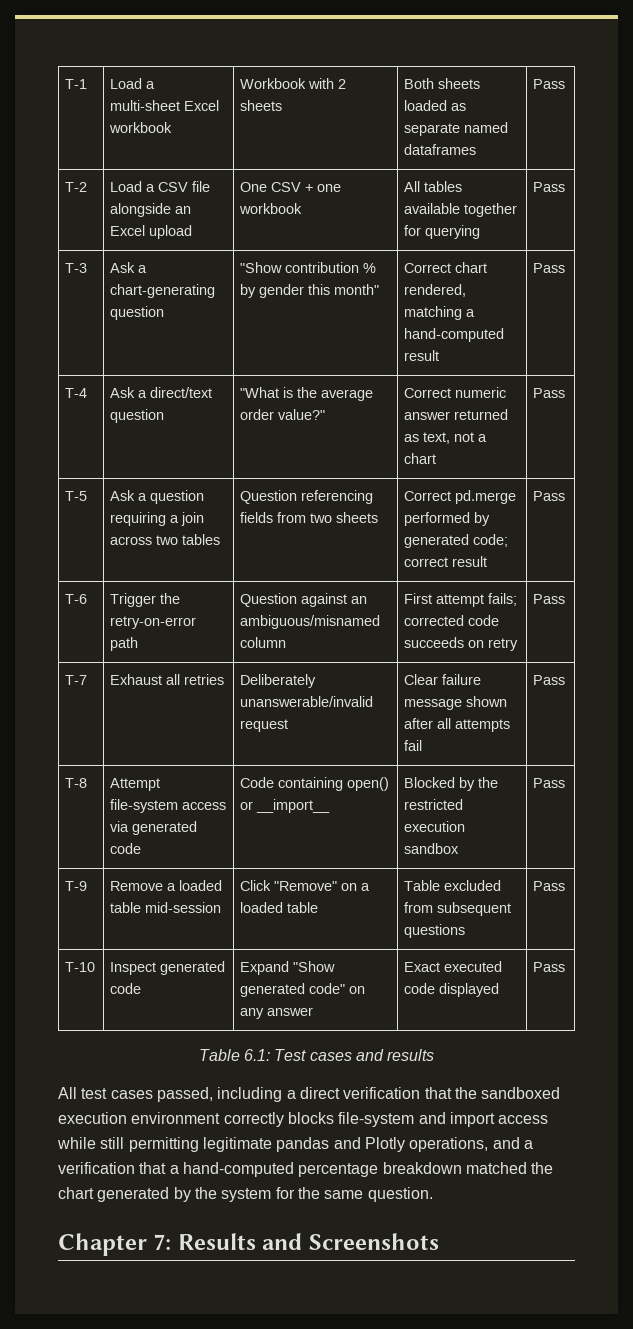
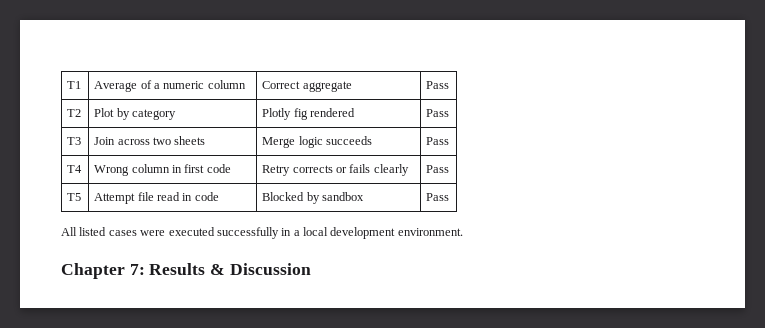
[65,79,88,89] [110,78,156,89] [110,100,220,111] [109,122,173,133] [240,78,347,89] [240,100,283,111] [404,78,481,89] [404,100,467,111] [404,122,509,136] [404,144,477,155] [533,79,566,89] [65,182,88,192] [110,181,211,192] [110,203,192,217] [110,225,193,239] [240,182,342,192] [239,203,303,214] [404,181,463,192] [404,203,518,217] [404,225,481,239] [533,182,566,192] [65,263,88,273] [110,262,148,273] [110,284,216,298] [110,306,165,320] [240,262,377,273] [240,284,380,298] [404,262,488,273] [404,284,467,297] [404,306,476,320] [404,328,505,342] [404,350,440,361] [533,263,566,273] [65,388,88,398] [110,387,213,398] [110,409,165,423] [240,387,374,401] [240,409,326,420] [404,387,507,398] [404,409,509,420] [404,432,488,444] [404,453,437,464] [533,388,566,398] [65,491,88,501] [110,490,205,504] [110,512,205,526] [110,534,221,545] [240,490,374,504] [240,512,379,523] [404,490,517,504] [404,512,491,526] [404,534,509,548] [404,556,488,567] [533,491,566,501] [65,594,88,604] [110,593,181,607] [110,616,197,629] [110,637,139,651] [240,593,368,607] [240,615,381,629] [240,637,287,648] [404,593,518,607] [404,615,500,626] [404,637,519,651] [533,594,566,604] [65,675,88,685] [110,674,225,685] [240,674,317,688] [240,696,374,707] [240,719,289,732] [404,674,482,685] [404,696,508,710] [404,718,511,732] [404,740,423,751] [533,675,566,685] [65,778,88,788] [110,778,161,791] [110,799,227,813] [110,821,198,835] [110,843,142,854] [240,777,390,791] [240,799,331,813] T-1 | Load a multi-sheet Excel workbook | Workbook with 2 sheets | Both sheets loaded as separate named dataframes | Pass // T-2 | Load a CSV file alongside an Excel upload | One CSV + one workbook | All tables available together for querying | Pass // T-3 | Ask a chart-generating question | "Show contribution % by gender this month" | Correct chart rendered, matching a hand-computed result | Pass // T-4 | Ask a direct/text question | "What is the average order value?" | Correct numeric answer returned as text, not a chart | Pass // T-5 | Ask a question requiring a join across two tables | Question referencing fields from two sheets | Correct pd.merge performed by generated code; correct result | Pass // T-6 | Trigger the retry-on-error path | Question against an ambiguous/misnamed column | First attempt fails; corrected code succeeds on retry | Pass // T-7 | Exhaust all retries | Deliberately unanswerable/invalid request | Clear failure message shown after all attempts fail | Pass // T-8 | Attempt file-system access via generated code | Code containing open() or __import__ -> [67,81,82,89] [94,80,246,92] [262,81,352,92] [426,81,450,89] [67,109,82,117] [94,108,177,120] [262,108,356,120] [426,109,450,117] [67,137,82,145] [94,136,206,145] [262,136,373,148] [426,137,450,145] [67,165,83,173] [94,164,231,176] [262,164,409,176] [426,165,450,173] [67,193,82,201] [94,192,219,204] T1 | Average of a numeric column | Correct aggregate | Pass // T2 | Plot by category | Plotly fig rendered | Pass // T3 | Join across two sheets | Merge logic succeeds | Pass // T4 | Wrong column in first code | Retry corrects or fails clearly | Pass // T5 | Attempt file read in code
[478,777,499,788] [404,799,464,810] [404,821,466,832] the restricted execution -> (320, 198) none
[65,881,88,891] [110,880,223,891] [110,902,222,913] [240,880,371,891] [240,902,319,913] [404,880,502,891] [404,902,512,916] [404,924,466,938] [533,881,566,891] [65,962,96,972] [110,961,226,975] [110,983,142,994] [240,961,336,975] [240,983,366,997] [240,1007,314,1019] [404,961,503,972] [404,983,500,997] [533,962,566,972] [198,1049,435,1061] [58,1087,561,1102] [58,1112,549,1127] [57,1137,533,1152] [58,1162,554,1177] [58,1187,433,1202] // T-9 | Remove a loaded table mid-session | Click "Remove" on a loaded table | Table excluded from subsequent questions | Pass // T-10 | Inspect generated code | Expand "Show generated code" on any answer | Exact executed code displayed | Pass // Table 6.1: Test cases and results // All test cases passed, including a direct verification that the sandboxed execution environment correctly blocks file-system and import access while still permitting legitimate pandas and Plotly operations, and a verification that a hand-computed percentage breakdown matched the chart generated by the system for the same question. -> [61,227,463,239] // All listed cases were executed successfully in a local development environment.
[262,1233,439,1250] and Screenshots -> [210,263,311,275] & Discussion

